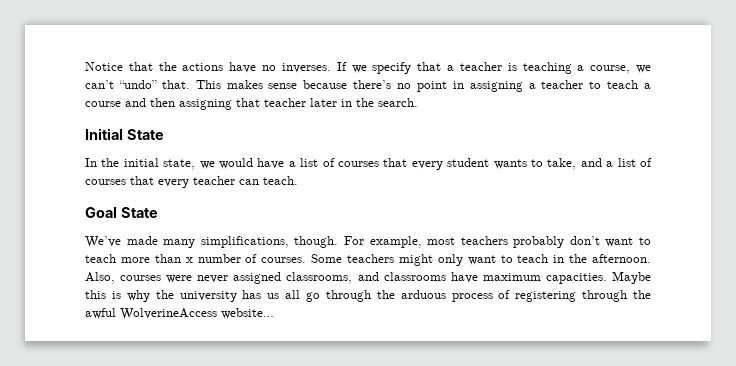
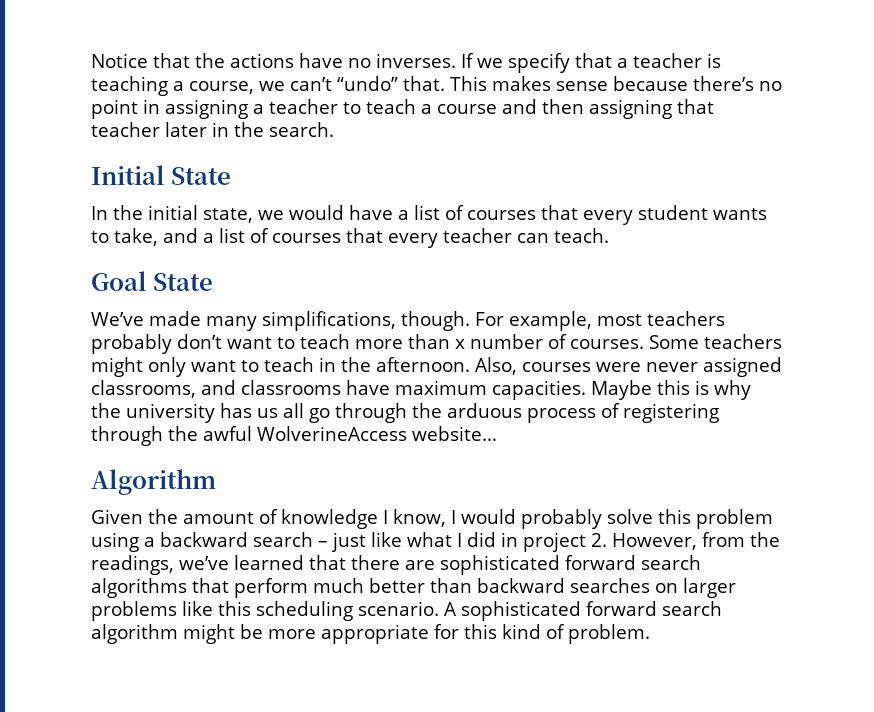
(274, 313) none -> [91,469,216,495] [91,509,773,529] [91,532,780,552] [91,555,701,575] [91,578,736,598] [91,601,722,621] [91,624,650,644] // Algorithm // Given the amount of knowledge I know, I would probably solve this problem using a backward search – just like what I did in project 2. However, from the readings, we’ve learned that there are sophisticated forward search algorithms that perform much better than backward searches on larger problems like this scheduling scenario. A sophisticated forward search algorithm might be more appropriate for this kind of problem.

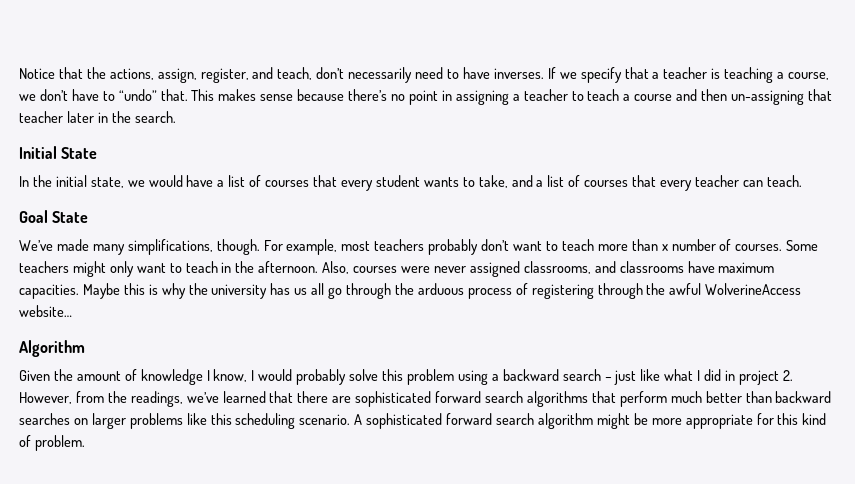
[230,53,371,68] actions have no -> [109,67,490,83] actions, assign, register, and teach, don’t necessarily need to have
[290,77,332,91] can’t -> [39,89,115,101] don’t have to
[589,99,672,119] assigning -> [731,90,805,105] un-assigning

